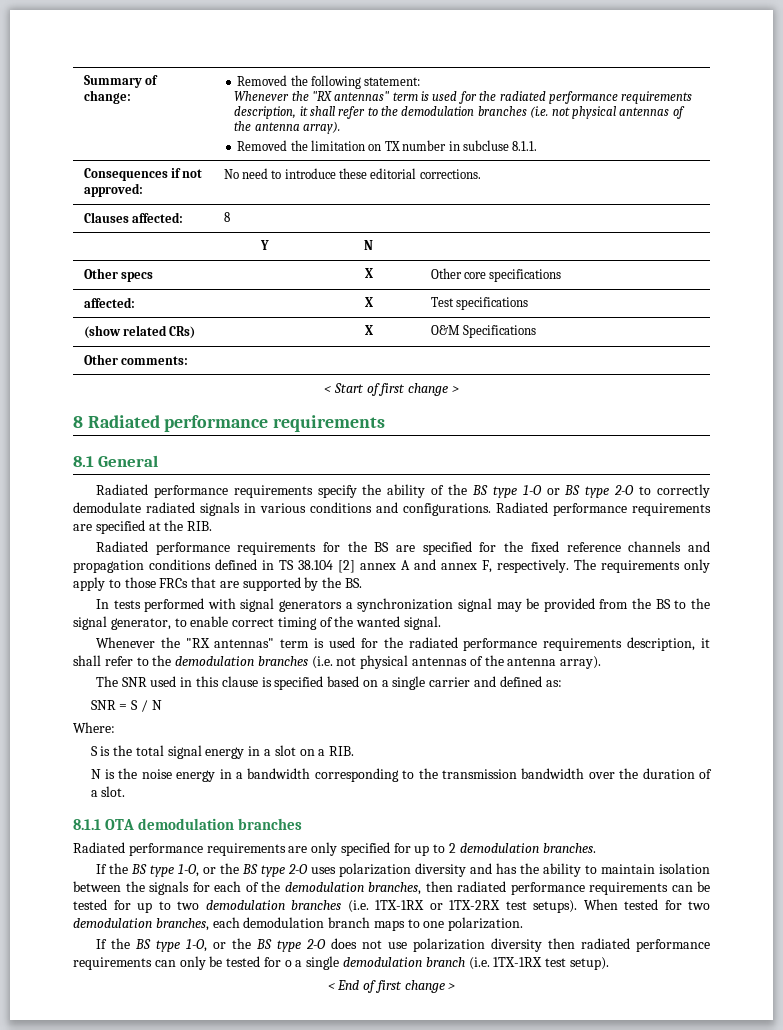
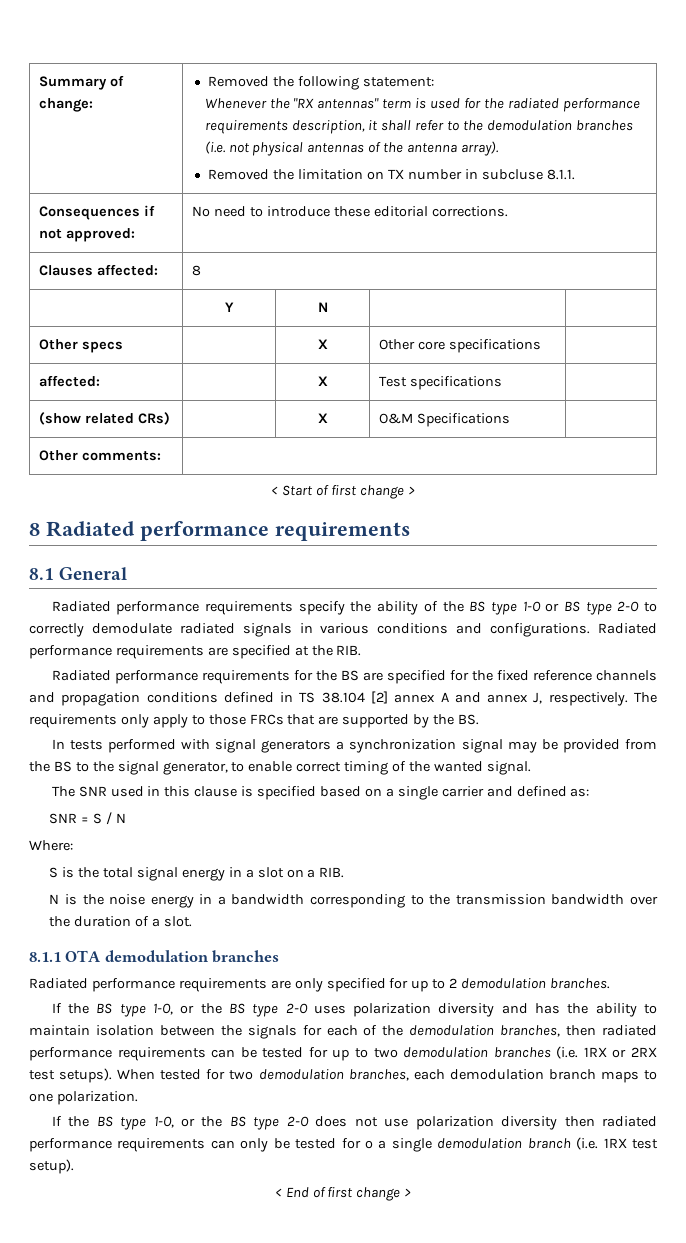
[482,560,492,573] F, -> [533,692,543,704] J,
[95,637,710,651] [73,655,602,669] // Whenever the "RX antennas" term is used for the radiated performance requirements description, it shall refer to the demodulation branches (i.e. not physical antennas of the antenna array). -> (531, 768) none
[375,900,500,910] 1TX-1RX or 1TX-2RX -> [583,1047,657,1058] 1RX or 2RX
[493,957,543,967] 1TX-1RX -> [603,1138,627,1148] 1RX

